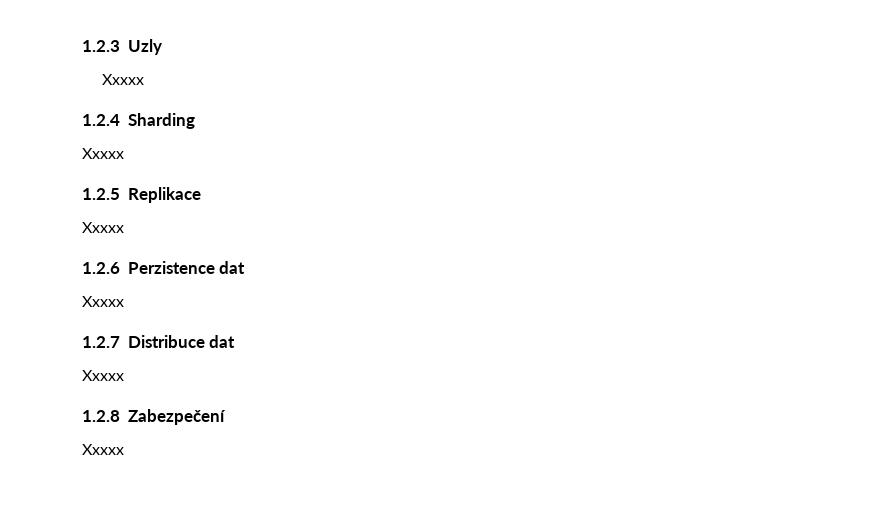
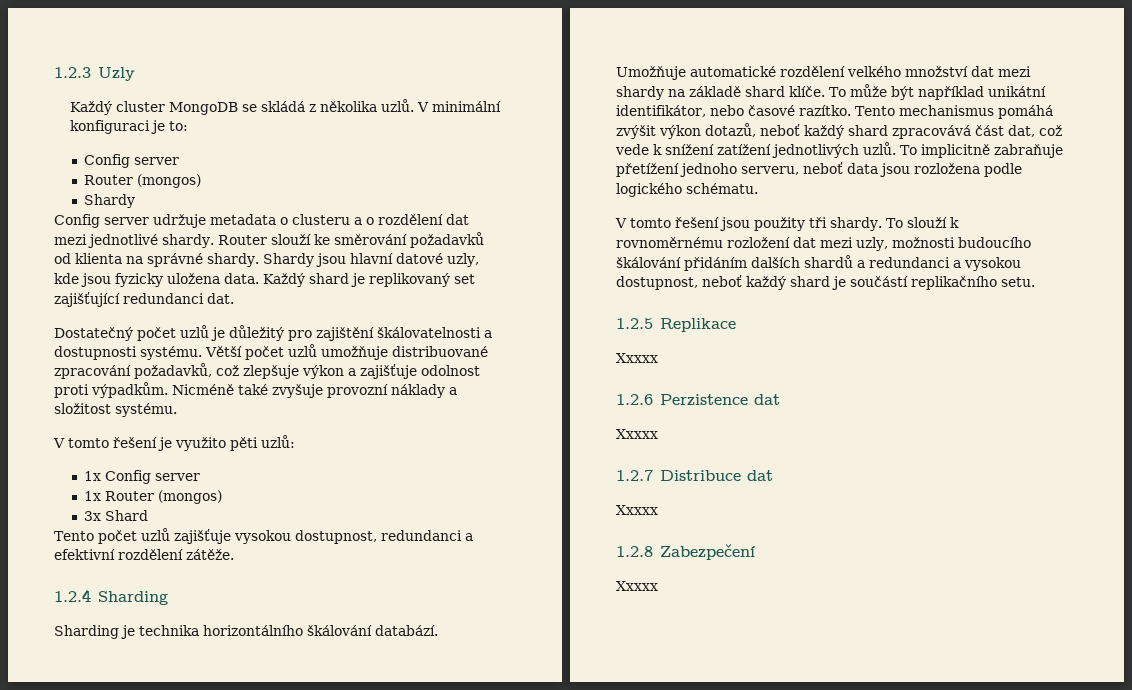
[101,74,144,85] [82,113,195,129] [82,148,124,159] Xxxxx // 1.2.4 Sharding // Xxxxx -> [69,99,501,115] [69,120,188,134] [84,154,180,168] [84,174,202,188] [84,194,136,208] [54,214,469,228] [54,232,484,248] [54,253,479,267] [54,273,475,287] [54,292,234,307] [54,325,492,341] [54,344,488,360] [54,363,480,379] [54,382,457,398] [54,403,177,417] [53,435,295,451] [84,470,201,484] [84,490,223,504] [84,510,149,521] [54,528,473,544] [54,549,234,560] [54,589,168,605] [54,625,438,639] [616,66,1031,80] [616,84,1046,100] [616,105,1053,119] [616,123,1062,139] [615,142,1063,158] [616,162,1022,177] [616,183,758,197] [615,217,959,231] [616,237,1031,251] [616,255,1021,271] [616,275,1035,290] Každý cluster MongoDB se skládá z několika uzlů. V minimální konfiguraci je to: // Config server // Router (mongos) // Shardy // Config server udržuje metadata o clusteru a o rozdělení dat mezi jednotlivé shardy. Router slouží ke směrování požadavků od klienta na správné shardy. Shardy jsou hlavní datové uzly, kde jsou fyzicky uložena data. Každý shard je replikovaný set zajišťující redundanci dat. // Dostatečný počet uzlů je důležitý pro zajištění škálovatelnosti a dostupnosti systému. Větší počet uzlů umožňuje distribuované zpracování požadavků, což zlepšuje výkon a zajišťuje odolnost proti výpadkům. Nicméně také zvyšuje provozní náklady a složitost systému. // V tomto řešení je využito pěti uzlů: // 1x Config server // 1x Router (mongos) // 3x Shard // Tento počet uzlů zajišťuje vysokou dostupnost, redundanci a efektivní rozdělení zátěže. // 1.2.4 Sharding // Sharding je technika horizontálního škálování databází. Umožňuje automatické rozdělení velkého množství dat mezi shardy na základě shard klíče. To může být například unikátní identifikátor, nebo časové razítko. Tento mechanismus pomáhá zvýšit výkon dotazů, neboť každý shard zpracovává část dat, což vede k snížení zatížení jednotlivých uzlů. To implicitně zabraňuje přetížení jednoho serveru, neboť data jsou rozložena podle logického schématu. // V tomto řešení jsou použity tři shardy. To slouží k rovnoměrnému rozložení dat mezi uzly, možnosti budoucího škálování přidáním dalších shardů a redundanci a vysokou dostupnost, neboť každý shard je součástí replikačního setu.

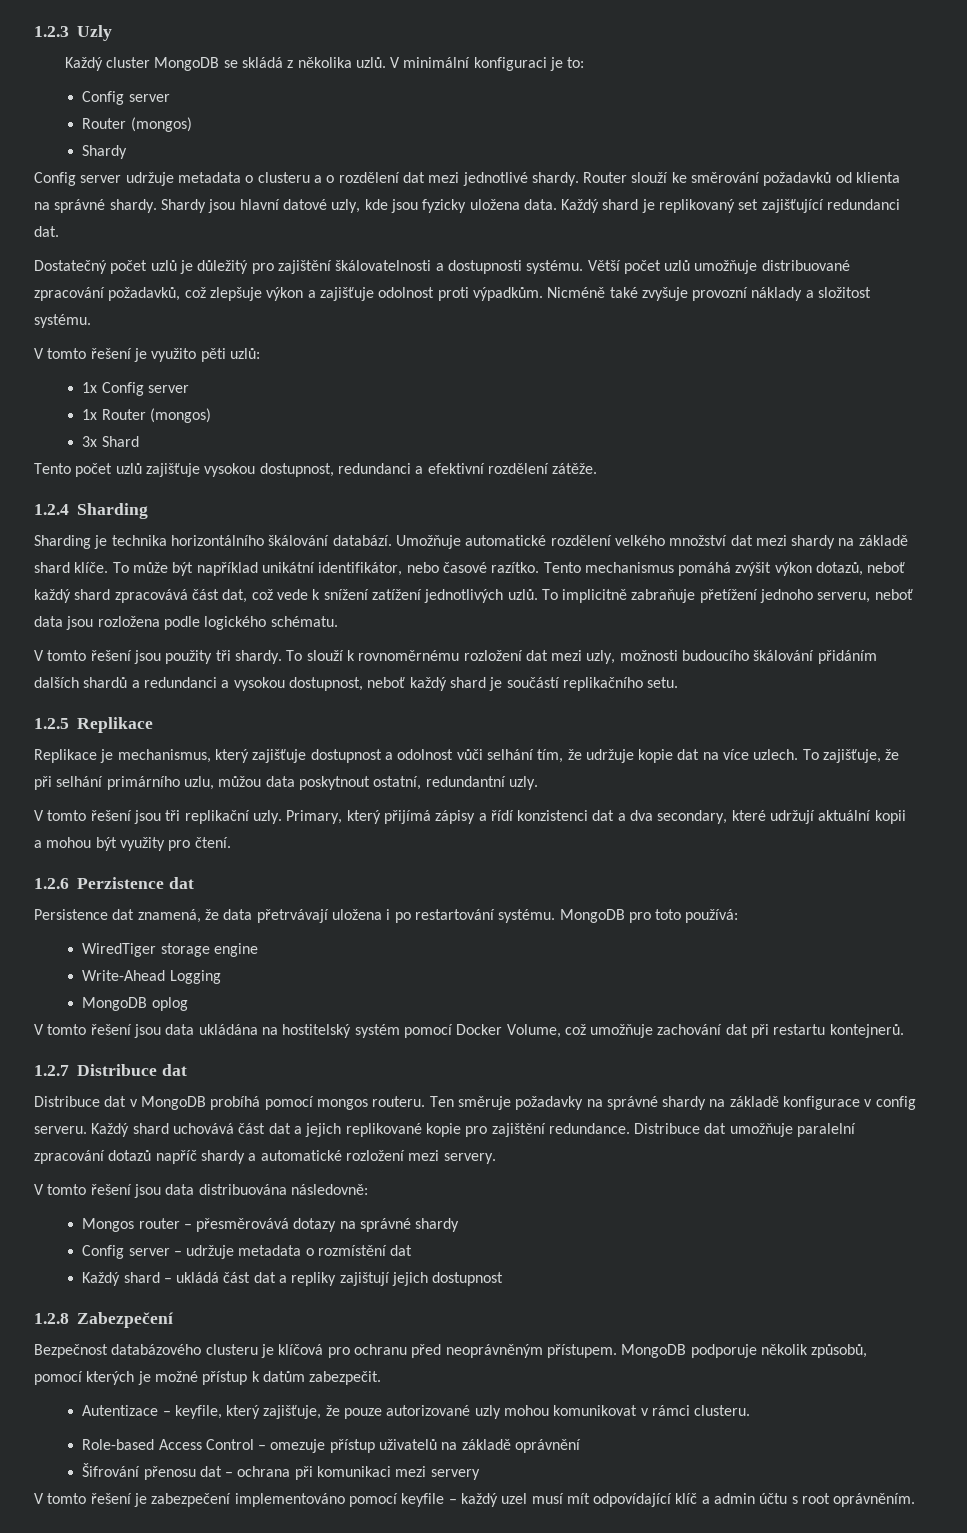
[616,353,658,363] [616,394,780,406] [616,429,658,439] [616,470,773,481] [616,505,658,515] [616,544,755,560] [616,581,658,591] Xxxxx // 1.2.6 Perzistence dat // Xxxxx // 1.2.7 Distribuce dat // Xxxxx // 1.2.8 Zabezpečení // Xxxxx -> [34,749,900,763] [34,776,538,790] [34,810,906,824] [34,837,231,851] [34,877,194,889] [34,909,739,923] [82,943,258,957] [82,970,221,984] [82,997,188,1011] [34,1024,904,1038] [34,1064,187,1076] [34,1096,916,1110] [34,1123,857,1137] [34,1150,496,1164] [34,1184,368,1198] [82,1218,460,1232] [82,1245,413,1259] [82,1272,504,1286] [34,1312,174,1328] [34,1344,868,1358] [34,1371,382,1385] [82,1405,751,1419] [82,1439,582,1453] [82,1463,480,1480] [34,1493,916,1507] Replikace je mechanismus, který zajišťuje dostupnost a odolnost vůči selhání tím, že udržuje kopie dat na více uzlech. To zajišťuje, že při selhání primárního uzlu, můžou data poskytnout ostatní, redundantní uzly. // V tomto řešení jsou tři replikační uzly. Primary, který přijímá zápisy a řídí konzistenci dat a dva secondary, které udržují aktuální kopii a mohou být využity pro čtení. // 1.2.6 Perzistence dat // Persistence dat znamená, že data přetrvávají uložena i po restartování systému. MongoDB pro toto používá: // WiredTiger storage engine // Write-Ahead Logging // MongoDB oplog // V tomto řešení jsou data ukládána na hostitelský systém pomocí Docker Volume, což umožňuje zachování dat při restartu kontejnerů. // 1.2.7 Distribuce dat // Distribuce dat v MongoDB probíhá pomocí mongos routeru. Ten směruje požadavky na správné shardy na základě konfigurace v config serveru. Každý shard uchovává část dat a jejich replikované kopie pro zajištění redundance. Distribuce dat umožňuje paralelní zpracování dotazů napříč shardy a automatické rozložení mezi servery. // V tomto řešení jsou data distribuována následovně: // Mongos router – přesměrovává dotazy na správné shardy // Config server – udržuje metadata o rozmístění dat // Každý shard – ukládá část dat a repliky zajištují jejich dostupnost // 1.2.8 Zabezpečení // Bezpečnost databázového clusteru je klíčová pro ochranu před neoprávněným přístupem. MongoDB podporuje několik způsobů, pomocí kterých je možné přístup k datům zabezpečit. // Autentizace – keyfile, který zajišťuje, že pouze autorizované uzly mohou komunikovat v rámci clusteru. // Role-based Access Control – omezuje přístup uživatelů na základě oprávnění // Šifrování přenosu dat – ochrana při komunikaci mezi servery // V tomto řešení je zabezpečení implementováno pomocí keyfile – každý uzel musí mít odpovídající klíč a admin účtu s root oprávněním.

